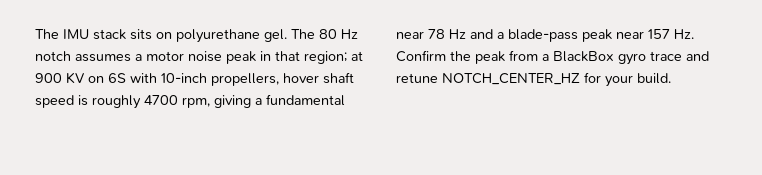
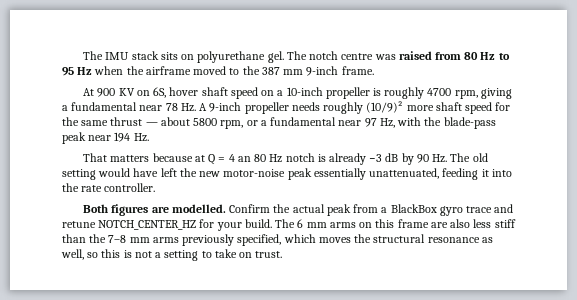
[319,29,358,39] [35,51,363,64] [35,72,354,86] [35,95,74,108] 80 Hz notch assumes a motor noise peak in that region; at 900 KV on 6S with 10-inch propellers, hover shaft speed -> [309,51,510,60] [62,66,374,76] [83,87,370,99] notch centre was raised from 80 Hz to 95 Hz when the airframe moved to the 387 mm 9-inch frame. // At 900 KV on 6S, hover shaft speed on a 10-inch propeller
[449,29,504,39] Hz and a -> [180,101,511,114] [62,117,442,129] Hz. A 9-inch propeller needs roughly (10/9)² more shaft speed for the same thrust — about 5800 rpm, or a fundamental near 97 Hz, with the
[648,29,694,39] 157 Hz. -> [114,132,149,142] [83,153,488,165] [62,168,512,180] [62,183,156,192] [83,204,226,216] 194 Hz. // That matters because at Q = 4 an 80 Hz notch is already −3 dB by 90 Hz. The old setting would have left the new motor-noise peak essentially unattenuated, feeding it into the rate controller. // Both figures are modelled.
(471, 56) none -> [292,204,325,213] actual
(671, 78) none -> [275,219,516,228] [62,234,493,246] [61,249,283,261] The 6 mm arms on this frame are also less stiff than the 7–8 mm arms previously specified, which moves the structural resonance as well, so this is not a setting to take on trust.

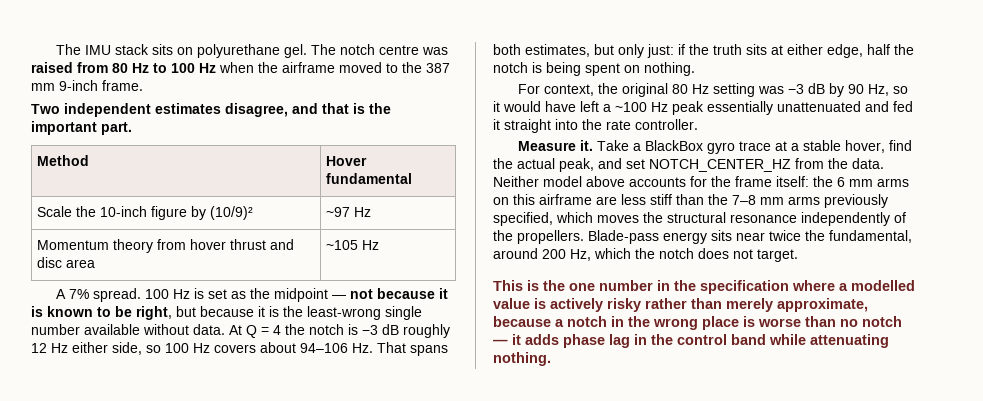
[62,67,74,76] 95 -> [171,63,195,73] 100
[83,87,512,99] [62,101,511,114] [62,117,496,129] [62,132,149,144] [83,153,488,165] [62,168,512,180] [62,183,156,192] [83,204,514,216] [62,219,296,231] At 900 KV on 6S, hover shaft speed on a 10-inch propeller is roughly 4700 rpm, giving a fundamental near 78 Hz. A 9-inch propeller needs roughly (10/9)² more shaft speed for the same thrust — about 5800 rpm, or a fundamental near 97 Hz, with the blade-pass peak near 194 Hz. // That matters because at Q = 4 an 80 Hz notch is already −3 dB by 90 Hz. The old setting would have left the new motor-noise peak essentially unattenuated, feeding it into the rate controller. // Both figures are modelled. Confirm the actual peak from a BlackBox gyro trace and retune NOTCH_CENTER_HZ for your build. The -> [31,103,391,117] [31,121,132,135] [36,155,89,166] [325,156,367,166] [325,173,412,184] [36,206,253,220] [325,207,371,217] [36,239,294,253] [36,257,95,268] [325,240,379,250] [56,288,449,302] [31,306,422,320] [31,324,450,338] [31,342,448,356] [493,44,914,58] [493,62,695,76] [518,83,909,97] [493,101,913,115] [493,119,698,133] [518,140,913,154] [493,158,884,172] [493,176,833,187] Two independent estimates disagree, and that is the important part. // Method | Hover fundamental // Scale the 10-inch figure by (10/9)² | ~97 Hz // Momentum theory from hover thrust and disc area | ~105 Hz // A 7% spread. 100 Hz is set as the midpoint — not because it is known to be right, but because it is the least-wrong single number available without data. At Q = 4 the notch is −3 dB roughly 12 Hz either side, so 100 Hz covers about 94–106 Hz. That spans both estimates, but only just: if the truth sits at either edge, half the notch is being spent on nothing. // For context, the original 80 Hz setting was −3 dB by 90 Hz, so it would have left a ~100 Hz peak essentially unattenuated and fed it straight into the rate controller. // Measure it. Take a BlackBox gyro trace at a stable hover, find the actual peak, and set NOTCH_CENTER_HZ from the data. Neither model above accounts for the frame itself: the
[397,219,471,228] frame are also -> [539,194,617,205] airframe are
[481,237,493,243] [61,249,283,261] as well, so this is not a setting to take on trust. -> [801,212,906,226] [493,230,912,244] [493,248,798,262] [493,280,915,294] [493,298,868,312] [493,316,902,330] [493,334,889,348] [493,352,551,366] independently of the propellers. Blade-pass energy sits near twice the fundamental, around 200 Hz, which the notch does not target. // This is the one number in the specification where a modelled value is actively risky rather than merely approximate, because a notch in the wrong place is worse than no notch — it adds phase lag in the control band while attenuating nothing.

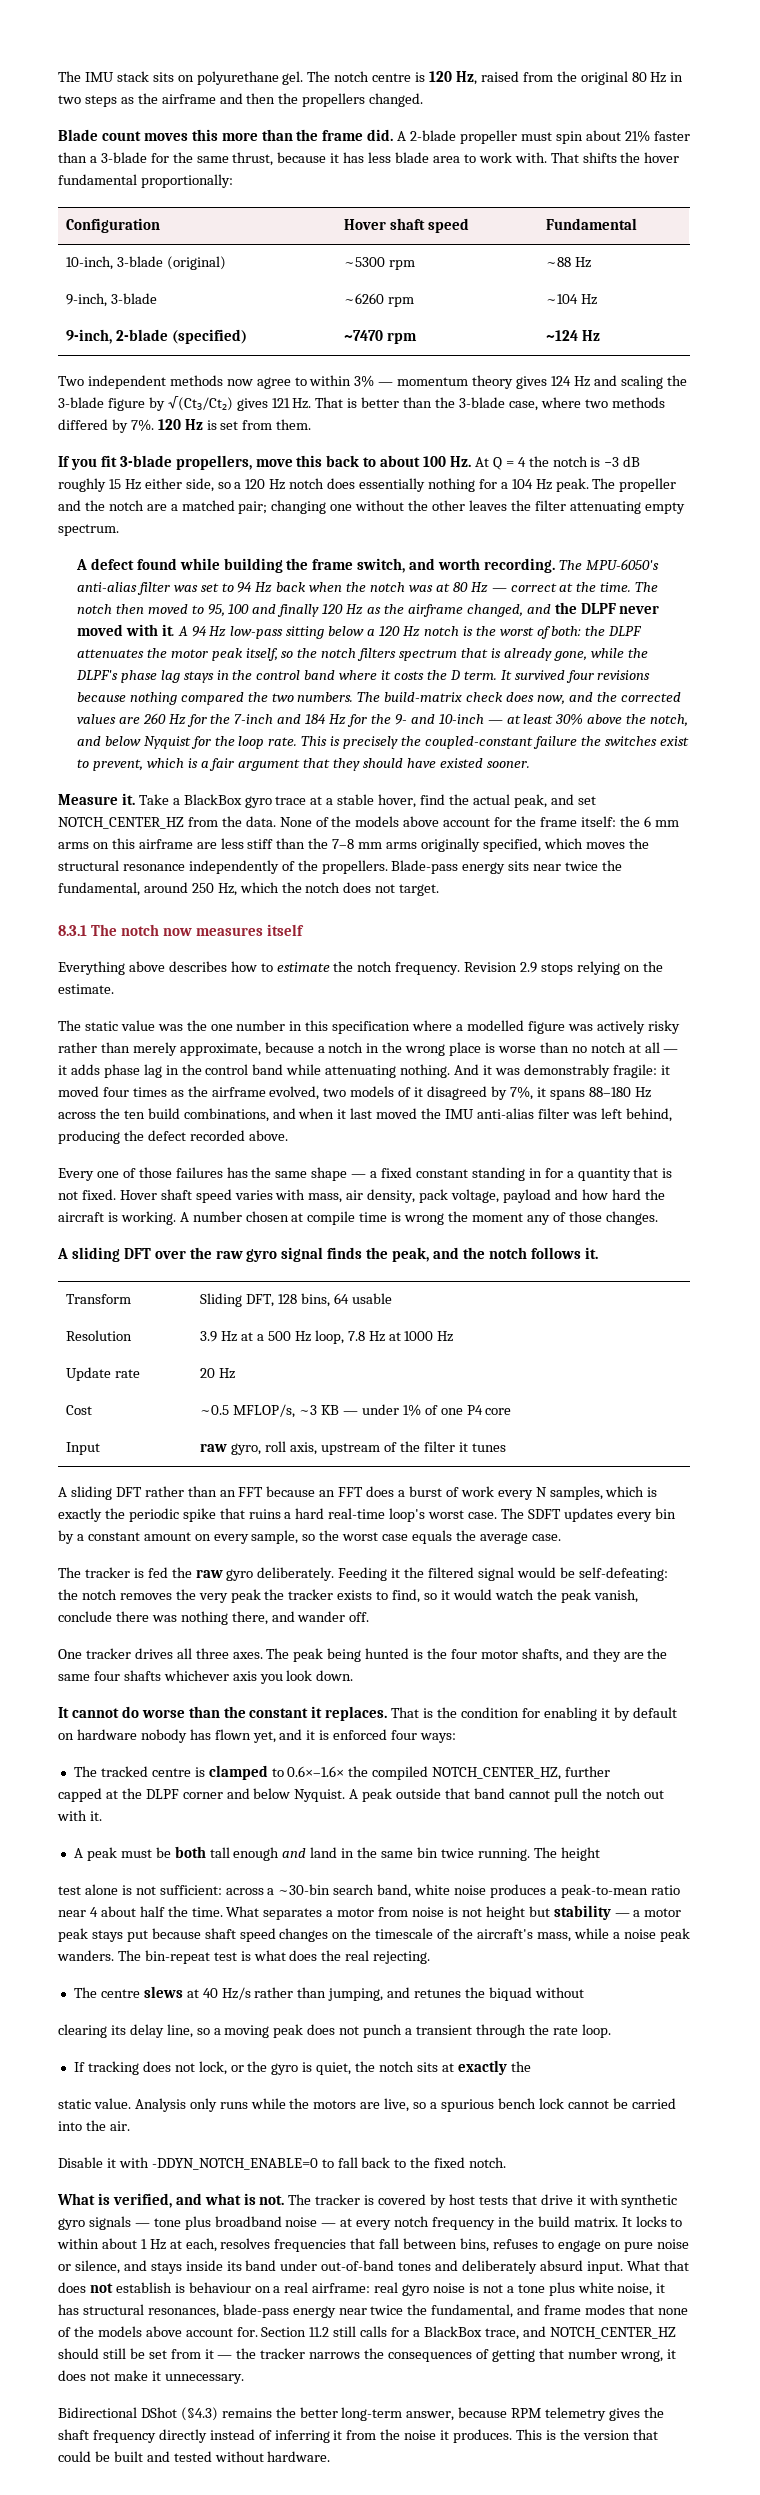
[422,47,449,55] [31,62,450,73] [31,80,143,91] [31,103,391,117] [31,121,132,135] [36,155,89,166] [325,156,367,166] [325,173,412,184] [36,206,253,220] [325,207,371,217] [36,239,294,253] [36,257,95,268] [325,240,379,250] [56,288,449,302] [31,306,422,320] [31,324,225,335] was raised from 80 Hz to 100 Hz when the airframe moved to the 387 mm 9-inch frame. // Two independent estimates disagree, and that is the important part. // Method | Hover fundamental // Scale the 10-inch figure by (10/9)² | ~97 Hz // Momentum theory from hover thrust and disc area | ~105 Hz // A 7% spread. 100 Hz is set as the midpoint — not because it is known to be right, but because it is the least-wrong single number available without data. -> [415,71,684,85] [58,93,424,107] [58,129,690,144] [58,152,680,166] [58,174,233,188] [66,218,161,233] [344,218,470,233] [546,218,638,230] [66,256,227,270] [344,257,416,270] [546,257,592,268] [66,293,158,307] [344,293,415,307] [546,294,598,305] [66,329,248,344] [344,330,418,344] [546,330,601,341] [58,375,687,389] [58,396,665,411] [58,419,312,433] [58,455,472,470] is 120 Hz, raised from the original 80 Hz in two steps as the airframe and then the propellers changed. // Blade count moves this more than the frame did. A 2-blade propeller must spin about 21% faster than a 3-blade for the same thrust, because it has less blade area to work with. That shifts the hover fundamental proportionally: // Configuration | Hover shaft speed | Fundamental // 10-inch, 3-blade (original) | ~5300 rpm | ~88 Hz // 9-inch, 3-blade | ~6260 rpm | ~104 Hz // 9-inch, 2-blade (specified) | ~7470 rpm | ~124 Hz // Two independent methods now agree to within 3% — momentum theory gives 124 Hz and scaling the 3-blade figure by √(Ct₃/Ct₂) gives 121 Hz. That is better than the 3-blade case, where two methods differed by 7%. 120 Hz is set from them. // If you fit 3-blade propellers, move this back to about 100 Hz.
[31,343,47,353] 12 -> [108,479,121,489] 15
[165,342,448,356] [493,44,914,58] [493,62,695,76] [518,83,909,97] [493,101,913,115] [493,119,698,133] 100 Hz covers about 94–106 Hz. That spans both estimates, but only just: if the truth sits at either edge, half the notch is being spent on nothing. // For context, the original 80 Hz setting was −3 dB by 90 Hz, so it would have left a ~100 Hz peak essentially unattenuated and fed it straight into the rate controller. -> [234,478,677,492] [58,500,685,514] [58,524,119,536] [75,558,659,573] [76,582,659,595] [76,602,660,617] [76,624,643,639] [76,648,648,661] [75,670,651,683] [76,692,681,705] [76,713,689,727] [76,736,689,749] [76,758,530,771] a 120 Hz notch does essentially nothing for a 104 Hz peak. The propeller and the notch are a matched pair; changing one without the other leaves the filter attenuating empty spectrum. // A defect found while building the frame switch, and worth recording. The MPU-6050's anti-alias filter was set to 94 Hz back when the notch was at 80 Hz — correct at the time. The notch then moved to 95, 100 and finally 120 Hz as the airframe changed, and the DLPF never moved with it. A 94 Hz low-pass sitting below a 120 Hz notch is the worst of both: the DLPF attenuates the motor peak itself, so the notch filters spectrum that is already gone, while the DLPF's phase lag stays in the control band where it costs the D term. It survived four revisions because nothing compared the two numbers. The build-matrix check does now, and the corrected values are 260 Hz for the 7-inch and 184 Hz for the 9- and 10-inch — at least 30% above the notch, and below Nyquist for the loop rate. This is precisely the coupled-constant failure the switches exist to prevent, which is a fair argument that they should have existed sooner.
[493,176,686,187] Neither model above accounts -> [279,816,491,827] None of the models above account
[824,194,888,208] previously -> [420,838,480,852] originally
[542,249,566,259] 200 -> [191,883,214,893] 250
[493,280,539,291] This is -> [58,924,305,936] [58,961,663,975] [58,984,114,994] [58,1020,183,1031] 8.3.1 The notch now measures itself // Everything above describes how to estimate the notch frequency. Revision 2.9 stops relying on the estimate. // The static value was
[674,280,696,291] the -> [305,1020,329,1031] this
[493,298,546,309] value is -> [527,1021,593,1034] figure was
(902, 321) none -> [628,1042,660,1053] at all
(551, 359) none -> [454,1064,670,1078] [58,1086,651,1100] [58,1108,672,1122] [58,1130,288,1144] [58,1167,673,1181] [58,1189,665,1203] [58,1211,658,1225] [57,1247,598,1262] [66,1294,132,1304] [200,1293,392,1307] [66,1330,133,1341] [200,1330,454,1344] [66,1367,141,1381] [200,1368,236,1379] [66,1405,93,1415] [200,1404,512,1418] [66,1442,101,1455] [200,1441,506,1455] [58,1486,658,1500] [58,1508,676,1522] [58,1530,561,1544] [58,1567,668,1581] [58,1589,638,1603] [58,1611,370,1625] [58,1648,668,1662] [58,1670,354,1684] [58,1706,677,1721] [58,1729,457,1743] [73,1765,611,1780] [58,1788,664,1802] [57,1810,102,1821] [73,1846,600,1861] [58,1884,680,1898] [58,1905,682,1920] [58,1928,690,1942] [57,1950,431,1964] [73,1986,584,2001] [58,2024,611,2038] [73,2060,531,2075] [58,2098,676,2112] [58,2120,130,2131] [58,2157,507,2170] [57,2193,678,2208] [58,2216,683,2230] [57,2238,689,2252] [58,2260,689,2274] [58,2282,666,2296] [58,2304,688,2318] [58,2326,676,2340] [58,2348,676,2362] [58,2370,244,2384] [58,2407,664,2421] [58,2429,658,2443] [58,2451,331,2462] And it was demonstrably fragile: it moved four times as the airframe evolved, two models of it disagreed by 7%, it spans 88–180 Hz across the ten build combinations, and when it last moved the IMU anti-alias filter was left behind, producing the defect recorded above. // Every one of those failures has the same shape — a fixed constant standing in for a quantity that is not fixed. Hover shaft speed varies with mass, air density, pack voltage, payload and how hard the aircraft is working. A number chosen at compile time is wrong the moment any of those changes. // A sliding DFT over the raw gyro signal finds the peak, and the notch follows it. // Transform | Sliding DFT, 128 bins, 64 usable // Resolution | 3.9 Hz at a 500 Hz loop, 7.8 Hz at 1000 Hz // Update rate | 20 Hz // Cost | ~0.5 MFLOP/s, ~3 KB — under 1% of one P4 core // Input | raw gyro, roll axis, upstream of the filter it tunes // A sliding DFT rather than an FFT because an FFT does a burst of work every N samples, which is exactly the periodic spike that ruins a hard real-time loop's worst case. The SDFT updates every bin by a constant amount on every sample, so the worst case equals the average case. // The tracker is fed the raw gyro deliberately. Feeding it the filtered signal would be self-defeating: the notch removes the very peak the tracker exists to find, so it would watch the peak vanish, conclude there was nothing there, and wander off. // One tracker drives all three axes. The peak being hunted is the four motor shafts, and they are the same four shafts whichever axis you look down. // It cannot do worse than the constant it replaces. That is the condition for enabling it by default on hardware nobody has flown yet, and it is enforced four ways: // The tracked centre is clamped to 0.6×–1.6× the compiled NOTCH_CENTER_HZ, further // capped at the DLPF corner and below Nyquist. A peak outside that band cannot pull the notch out with it. // A peak must be both tall enough and land in the same bin twice running. The height // test alone is not sufficient: across a ~30-bin search band, white noise produces a peak-to-mean ratio near 4 about half the time. What separates a motor from noise is not height but stability — a motor peak stays put because shaft speed changes on the timescale of the aircraft's mass, while a noise peak wanders. The bin-repeat test is what does the real rejecting. // The centre slews at 40 Hz/s rather than jumping, and retunes the biquad without // clearing its delay line, so a moving peak does not punch a transient through the rate loop. // If tracking does not lock, or the gyro is quiet, the notch sits at exactly the // static value. Analysis only runs while the motors are live, so a spurious bench lock cannot be carried into the air. // Disable it with -DDYN_NOTCH_ENABLE=0 to fall back to the fixed notch. // What is verified, and what is not. The tracker is covered by host tests that drive it with synthetic gyro signals — tone plus broadband noise — at every notch frequency in the build matrix. It locks to within about 1 Hz at each, resolves frequencies that fall between bins, refuses to engage on pure noise or silence, and stays inside its band under out-of-band tones and deliberately absurd input. What that does not establish is behaviour on a real airframe: real gyro noise is not a tone plus white noise, it has structural resonances, blade-pass energy near twice the fundamental, and frame modes that none of the models above account for. Section 11.2 still calls for a BlackBox trace, and NOTCH_CENTER_HZ should still be set from it — the tracker narrows the consequences of getting that number wrong, it does not make it unnecessary. // Bidirectional DShot (§4.3) remains the better long-term answer, because RPM telemetry gives the shaft frequency directly instead of inferring it from the noise it produces. This is the version that could be built and tested without hardware.

